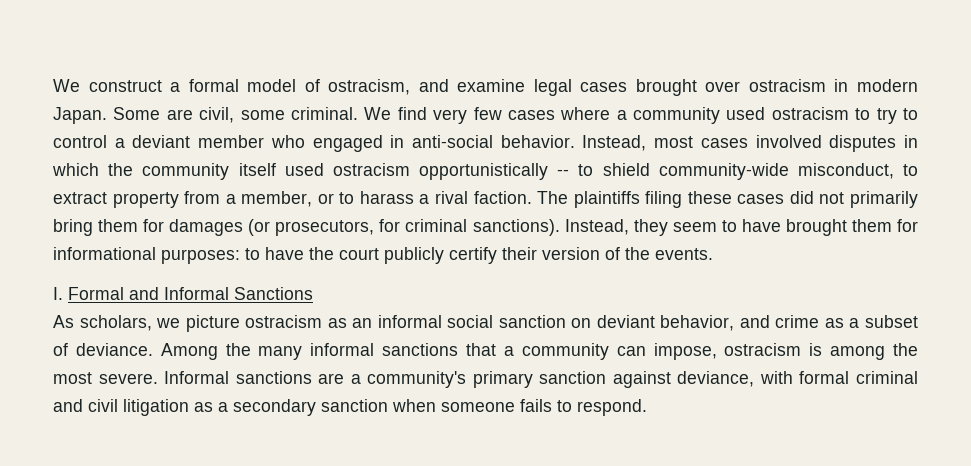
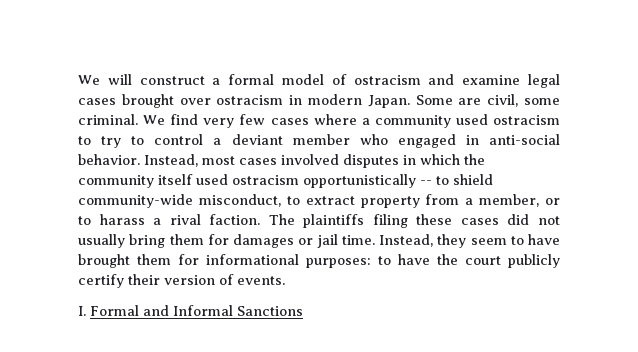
[53,79,80,92] We -> [78,74,132,85] We will
[328,79,411,95] ostracism, -> [353,75,421,85] ostracism
[849,191,918,208] primarily -> [78,234,125,248] usually
[248,219,560,236] (or prosecutors, for criminal sanctions). -> [298,234,375,248] or jail time.
[625,247,650,260] the -> (234, 279) none
[53,315,918,332] [53,343,919,360] [53,371,919,388] [53,399,647,416] // As scholars, we picture ostracism as an informal social sanction on deviant behavior, and crime as a subset of deviance. Among the many informal sanctions that a community can impose, ostracism is among the most severe. Informal sanctions are a community's primary sanction against deviance, with formal criminal and civil litigation as a secondary sanction when someone fails to respond. -> (303, 311) none

